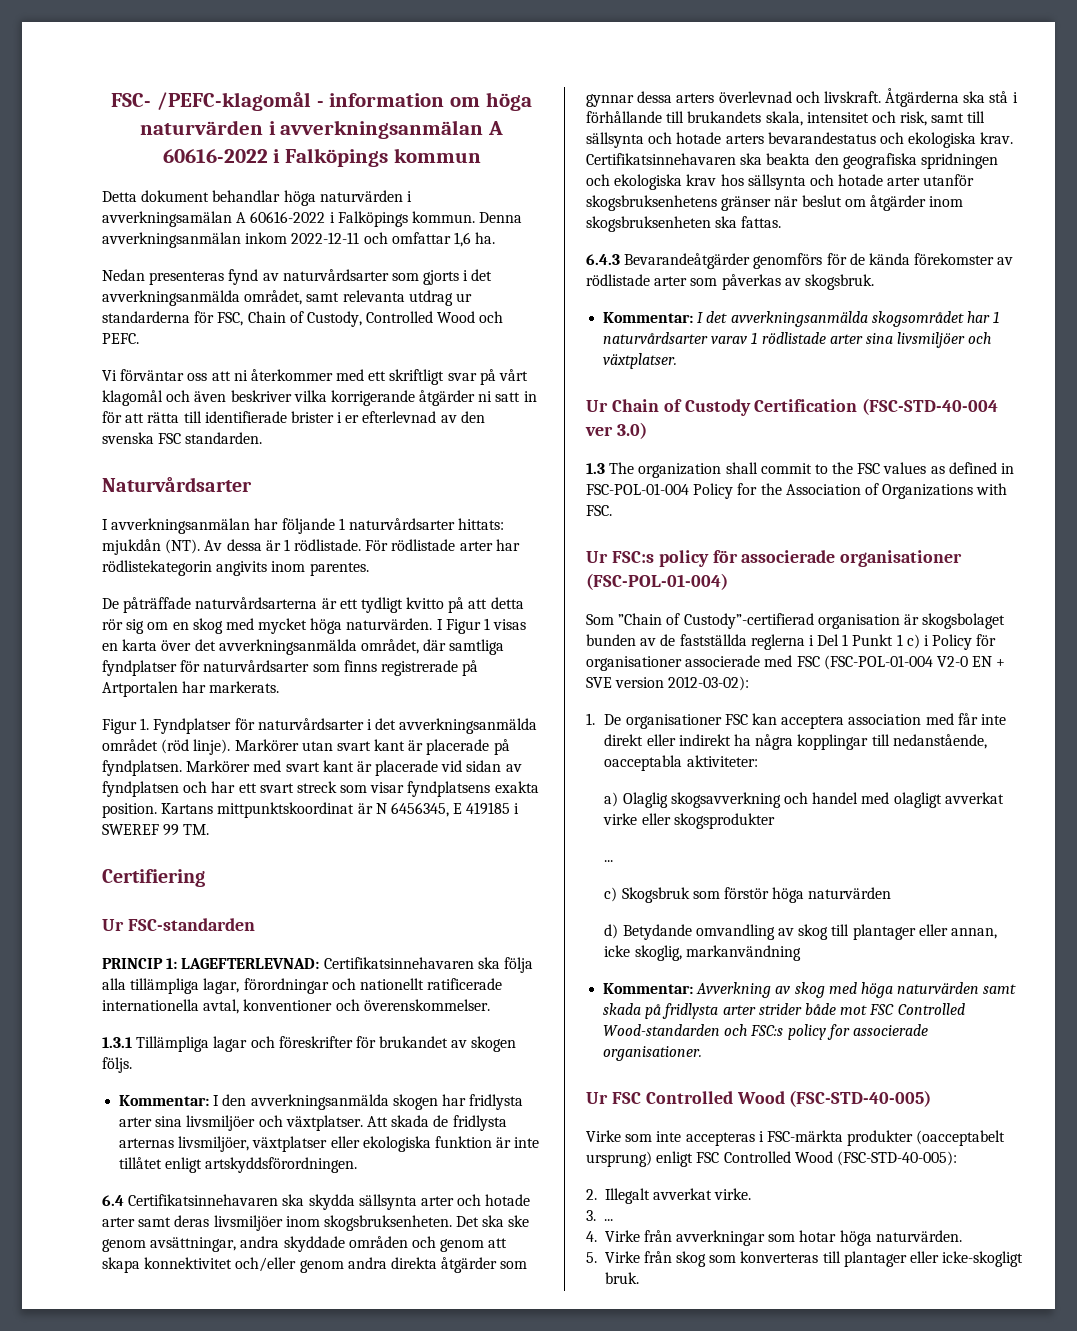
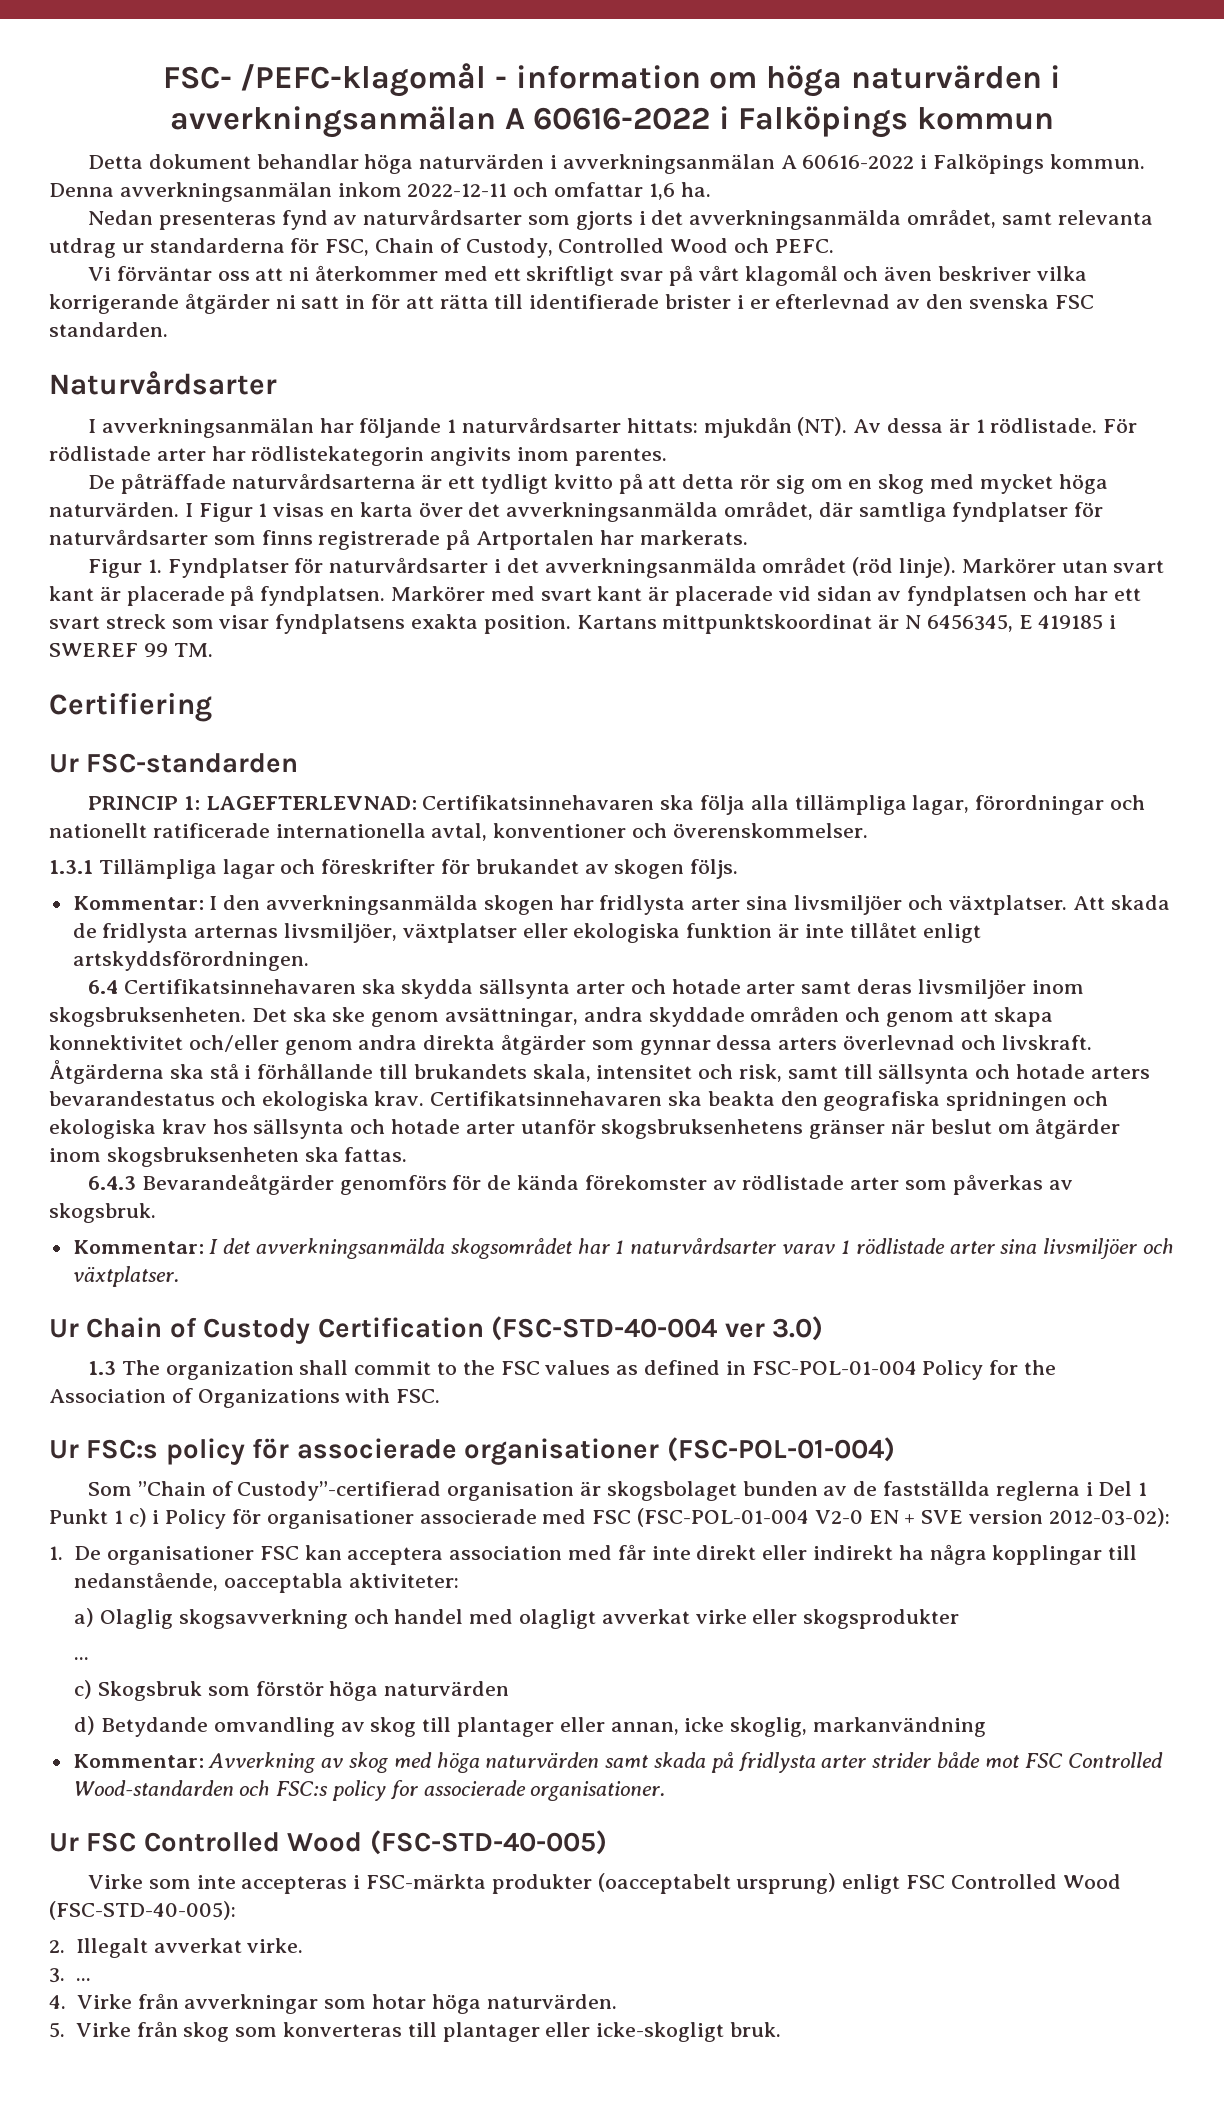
[102,211,232,227] avverkningsamälan -> [562,154,775,174] avverkningsanmälan

